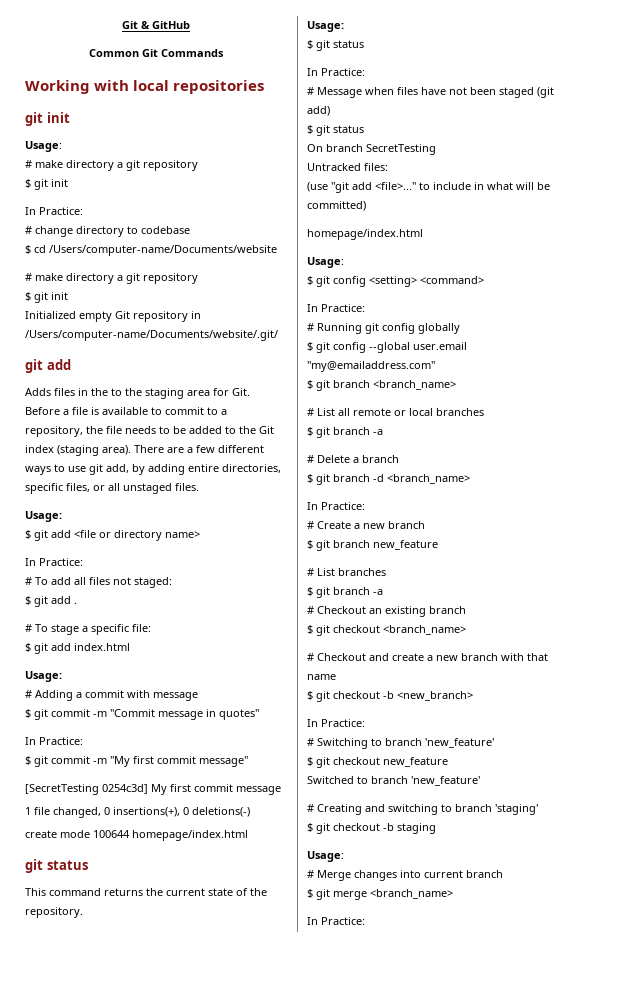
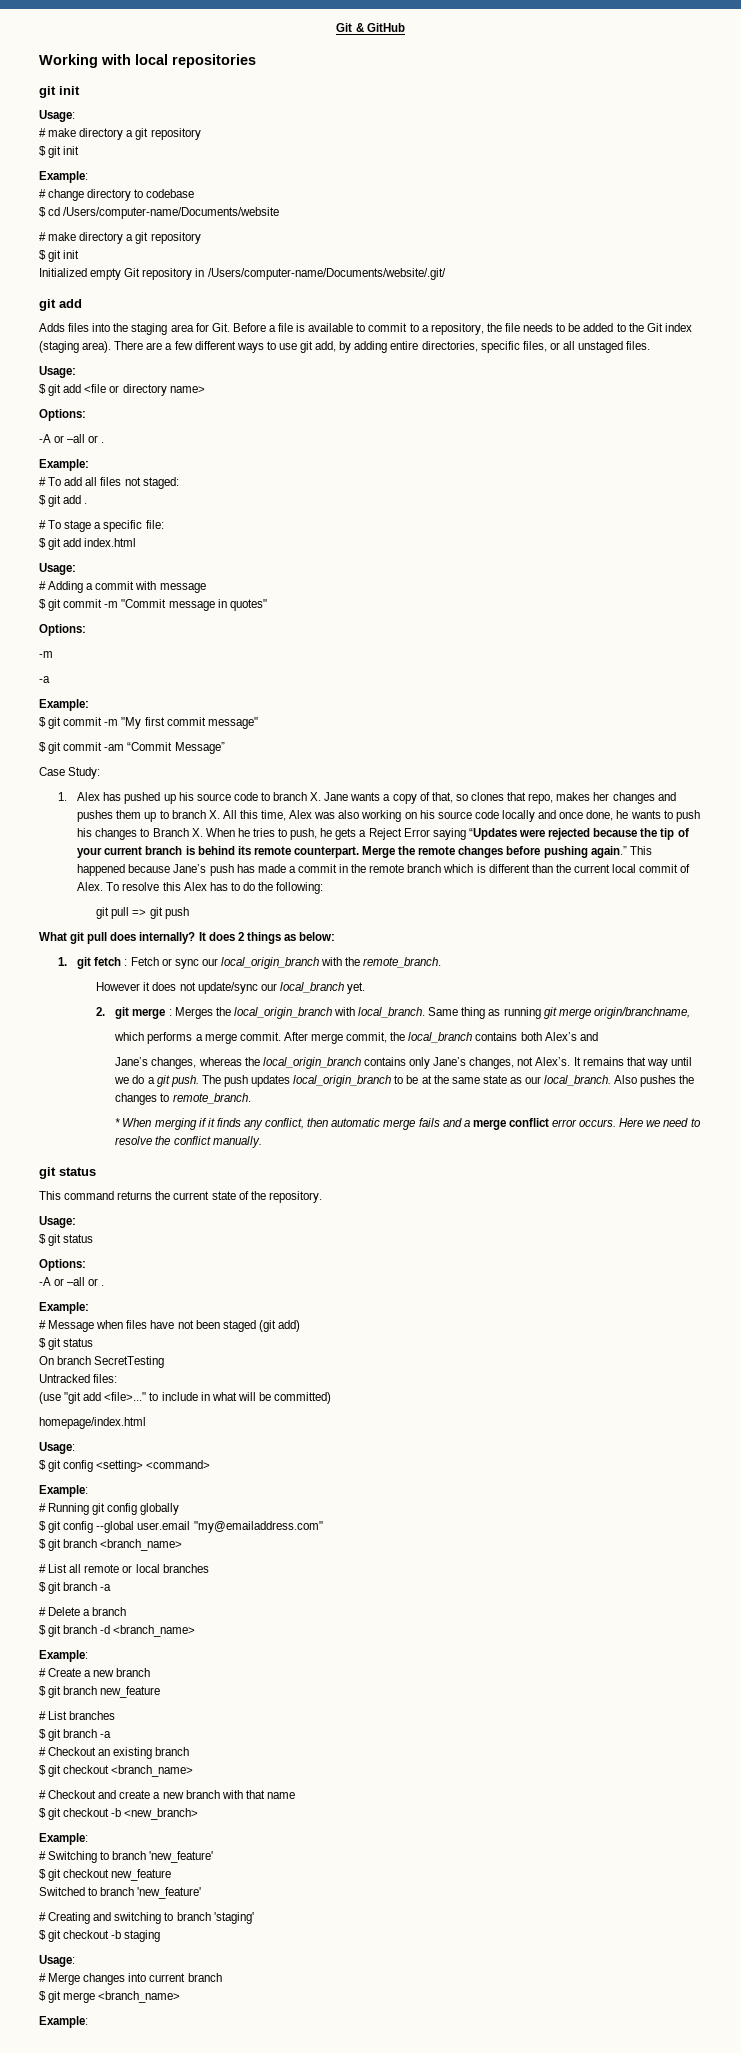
[88,49,224,57] // Common Git Commands -> (405, 27) none
[25,207,83,215] In Practice: -> [39,171,88,183] Example:
[78,388,122,396] in the to -> [92,323,111,332] into
[25,558,83,566] In Practice: -> [39,409,86,421] [39,434,105,443] [39,459,89,471] Options: // -A or –all or . // Example:
[25,737,83,745] In Practice: -> [39,624,86,636] [39,651,53,658] [39,676,50,683] [39,699,89,711] Options: // -m // -a // Example:
[25,784,281,795] [25,807,250,818] [25,830,248,841] [SecretTesting 0254c3d] My first commit message // 1 file changed, 0 insertions(+), 0 deletions(-) // create mode 100644 homepage/index.html -> [39,742,225,754] [39,767,101,779] [58,792,676,804] [77,810,700,822] [77,828,689,840] [77,846,652,858] [77,864,691,876] [77,882,324,894] [96,907,189,919] [39,932,336,944] [58,957,442,969] [96,982,366,994] [96,1007,690,1019] [114,1032,598,1044] [115,1057,692,1069] [114,1075,695,1087] [115,1093,251,1105] [115,1118,701,1130] [115,1136,262,1148] $ git commit -am “Commit Message” // Case Study: // 1. Alex has pushed up his source code to branch X. Jane wants a copy of that, so clones that repo, makes her changes and pushes them up to branch X. All this time, Alex was also working on his source code locally and once done, he wants to push his changes to Branch X. When he tries to push, he gets a Reject Error saying “Updates were rejected because the tip of your current branch is behind its remote counterpart. Merge the remote changes before pushing again.” This happened because Jane’s push has made a commit in the remote branch which is different than the current local commit of Alex. To resolve this Alex has to do the following: // git pull => git push // What git pull does internally? It does 2 things as below: // 1. git fetch : Fetch or sync our local_origin_branch with the remote_branch. // However it does not update/sync our local_branch yet. // 2. git merge : Merges the local_origin_branch with local_branch. Same thing as running git merge origin/branchname, // which performs a merge commit. After merge commit, the local_branch contains both Alex’s and // Jane’s changes, whereas the local_origin_branch contains only Jane’s changes, not Alex’s. It remains that way until we do a git push. The push updates local_origin_branch to be at the same state as our local_branch. Also pushes the changes to remote_branch. // * When merging if it finds any conflict, then automatic merge fails and a merge conflict error occurs. Here we need to resolve the conflict manually.
[307,68,365,76] In Practice: -> [39,1259,86,1271] [39,1277,105,1286] [39,1302,89,1314] Options: // -A or –all or . // Example:
[307,304,365,312] In Practice: -> [39,1485,88,1497] Example:
[307,502,365,510] In Practice: -> [39,1650,88,1662] Example:
[307,719,365,727] In Practice: -> [39,1833,88,1845] Example:
[307,917,365,925] In Practice: -> [39,2016,88,2028] Example:

